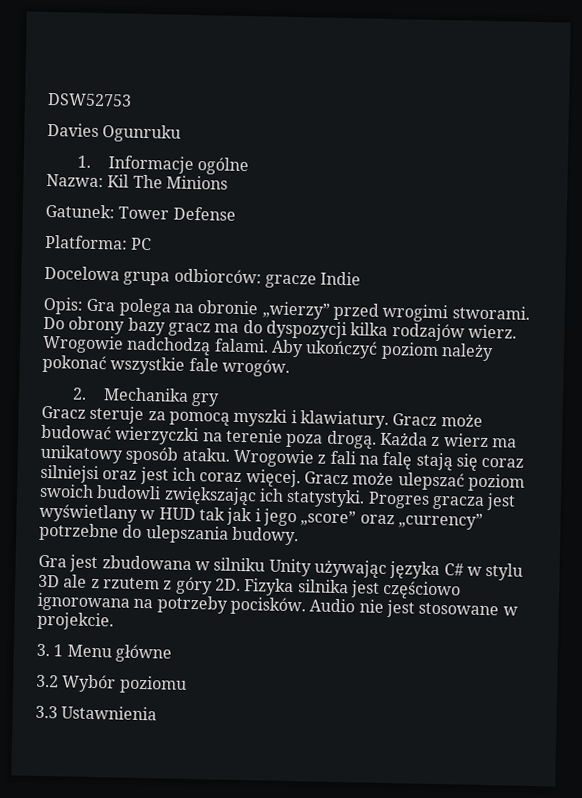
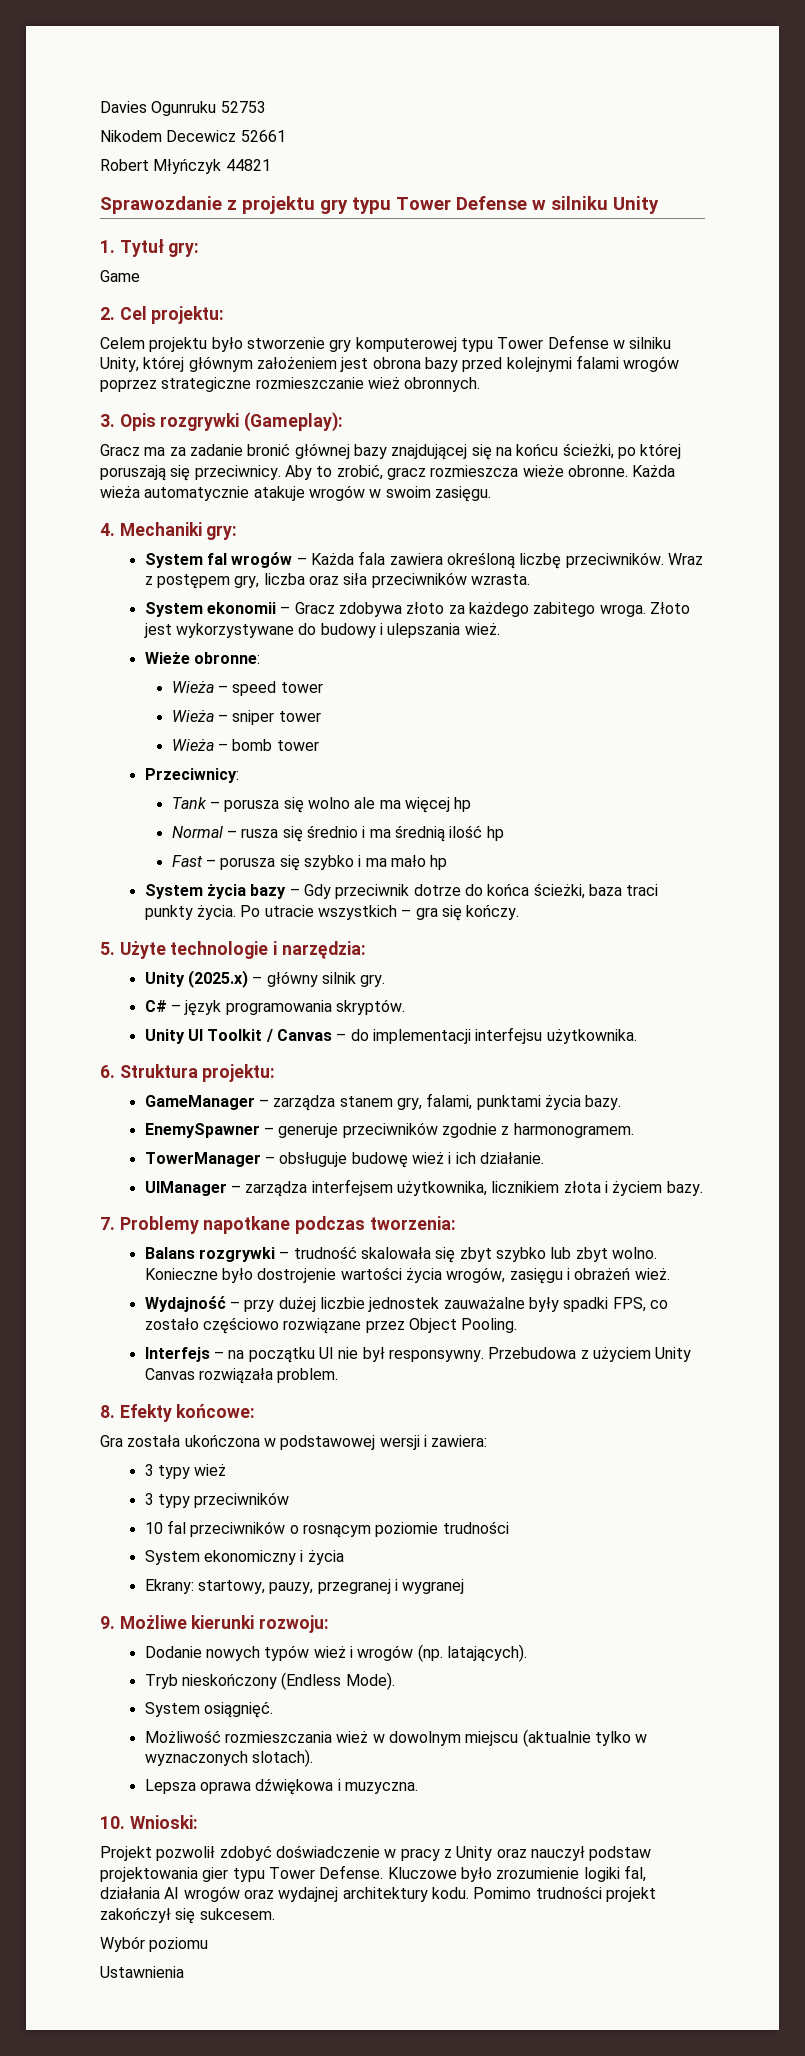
[47,92,132,107] DSW52753 // -> (100, 107) none
[77,155,250,176] [46,173,228,190] [45,203,236,221] [45,234,153,251] [44,265,362,289] [43,296,530,323] [43,316,517,342] [42,334,494,362] [42,354,290,377] [72,387,221,407] [41,405,483,429] [41,424,517,450] [40,444,525,472] [40,464,525,492] [39,483,517,511] [39,503,483,530] [39,522,299,546] [38,554,524,581] [38,574,462,600] [37,592,518,618] [37,611,114,631] [36,643,172,663] [36,674,59,688] // 1. Informacje ogólne // Nazwa: Kil The Minions // Gatunek: Tower Defense // Platforma: PC // Docelowa grupa odbiorców: gracze Indie // Opis: Gra polega na obronie „wierzy” przed wrogimi stworami. Do obrony bazy gracz ma do dyspozycji kilka rodzajów wierz. Wrogowie nadchodzą falami. Aby ukończyć poziom należy pokonać wszystkie fale wrogów. // 2. Mechanika gry // Gracz steruje za pomocą myszki i klawiatury. Gracz może budować wierzyczki na terenie poza drogą. Każda z wierz ma unikatowy sposób ataku. Wrogowie z fali na falę stają się coraz silniejsi oraz jest ich coraz więcej. Gracz może ulepszać poziom swoich budowli zwiększając ich statystyki. Progres gracza jest wyświetlany w HUD tak jak i jego „score” oraz „currency” potrzebne do ulepszania budowy. // Gra jest zbudowana w silniku Unity używając języka C# w stylu 3D ale z rzutem z góry 2D. Fizyka silnika jest częściowo ignorowana na potrzeby pocisków. Audio nie jest stosowane w projekcie. // 3. 1 Menu główne // 3.2 -> [220,101,266,113] [100,130,286,142] [100,159,271,174] [100,196,659,214] [100,239,200,257] [100,270,140,282] [100,306,225,324] [100,335,672,352] [100,355,680,372] [100,377,481,392] [100,412,344,432] [100,443,682,460] [100,464,676,481] [100,485,491,502] [100,522,238,540] [144,551,703,569] [144,572,530,589] [144,602,690,617] [143,623,500,638] [144,652,260,664] [171,681,323,696] [171,710,321,725] [171,739,319,751] [144,768,239,783] [171,797,472,813] [171,825,504,842] [171,855,448,871] [144,883,659,899] [144,905,520,921] [100,941,366,959] [144,970,386,988] [144,999,405,1016] [144,1027,637,1044] [100,1064,276,1082] [144,1093,622,1111] [144,1122,634,1138] [144,1152,544,1168] [144,1179,703,1197] [100,1216,456,1234] [144,1246,657,1263] [144,1267,670,1284] [144,1296,668,1312] [144,1317,518,1334] [144,1347,692,1363] [144,1368,339,1384] [100,1404,256,1422] [100,1435,488,1450] [144,1464,227,1479] [144,1492,290,1508] [144,1520,509,1538] [144,1550,344,1565] [144,1579,465,1594] [100,1615,330,1633] [144,1644,527,1662] [144,1672,395,1690] [144,1701,273,1718] [144,1729,648,1747] [144,1749,313,1767] [144,1779,418,1795] [100,1815,198,1829] [100,1845,652,1861] [100,1865,646,1882] [100,1886,656,1902] [100,1908,275,1924] 52753 // Nikodem Decewicz 52661 // Robert Młyńczyk 44821 // Sprawozdanie z projektu gry typu Tower Defense w silniku Unity // 1. Tytuł gry: // Game // 2. Cel projektu: // Celem projektu było stworzenie gry komputerowej typu Tower Defense w silniku Unity, której głównym założeniem jest obrona bazy przed kolejnymi falami wrogów poprzez strategiczne rozmieszczanie wież obronnych. // 3. Opis rozgrywki (Gameplay): // Gracz ma za zadanie bronić głównej bazy znajdującej się na końcu ścieżki, po której poruszają się przeciwnicy. Aby to zrobić, gracz rozmieszcza wieże obronne. Każda wieża automatycznie atakuje wrogów w swoim zasięgu. // 4. Mechaniki gry: // System fal wrogów – Każda fala zawiera określoną liczbę przeciwników. Wraz z postępem gry, liczba oraz siła przeciwników wzrasta. // System ekonomii – Gracz zdobywa złoto za każdego zabitego wroga. Złoto jest wykorzystywane do budowy i ulepszania wież. // Wieże obronne: // Wieża – speed tower // Wieża – sniper tower // Wieża – bomb tower // Przeciwnicy: // Tank – porusza się wolno ale ma więcej hp // Normal – rusza się średnio i ma średnią ilość hp // Fast – porusza się szybko i ma mało hp // System życia bazy – Gdy przeciwnik dotrze do końca ścieżki, baza traci punkty życia. Po utracie wszystkich – gra się kończy. // 5. Użyte technologie i narzędzia: // Unity (2025.x) – główny silnik gry. // C# – język programowania skryptów. // Unity UI Toolkit / Canvas – do implementacji interfejsu użytkownika. // 6. Struktura projektu: // GameManager – zarządza stanem gry, falami, punktami życia bazy. // EnemySpawner – generuje przeciwników zgodnie z harmonogramem. // TowerManager – obsługuje budowę wież i ich działanie. // UIManager – zarządza interfejsem użytkownika, licznikiem złota i życiem bazy. // 7. Problemy napotkane podczas tworzenia: // Balans rozgrywki – trudność skalowała się zbyt szybko lub zbyt wolno. Konieczne było dostrojenie wartości życia wrogów, zasięgu i obrażeń wież. // Wydajność – przy dużej liczbie jednostek zauważalne były spadki FPS, co zostało częściowo rozwiązane przez Object Pooling. // Interfejs – na początku UI nie był responsywny. Przebudowa z użyciem Unity Canvas rozwiązała problem. // 8. Efekty końcowe: // Gra została ukończona w podstawowej wersji i zawiera: // 3 typy wież // 3 typy przeciwników // 10 fal przeciwników o rosnącym poziomie trudności // System ekonomiczny i życia // Ekrany: startowy, pauzy, przegranej i wygranej // 9. Możliwe kierunki rozwoju: // Dodanie nowych typów wież i wrogów (np. latających). // Tryb nieskończony (Endless Mode). // System osiągnięć. // Możliwość rozmieszczania wież w dowolnym miejscu (aktualnie tylko w wyznaczonych slotach). // Lepsza oprawa dźwiękowa i muzyczna. // 10. Wnioski: // Projekt pozwolił zdobyć doświadczenie w pracy z Unity oraz nauczył podstaw projektowania gier typu Tower Defense. Kluczowe było zrozumienie logiki fal, działania AI wrogów oraz wydajnej architektury kodu. Pomimo trudności projekt zakończył się sukcesem. //
[35,705,58,719] 3.3 -> (209, 1944) none

